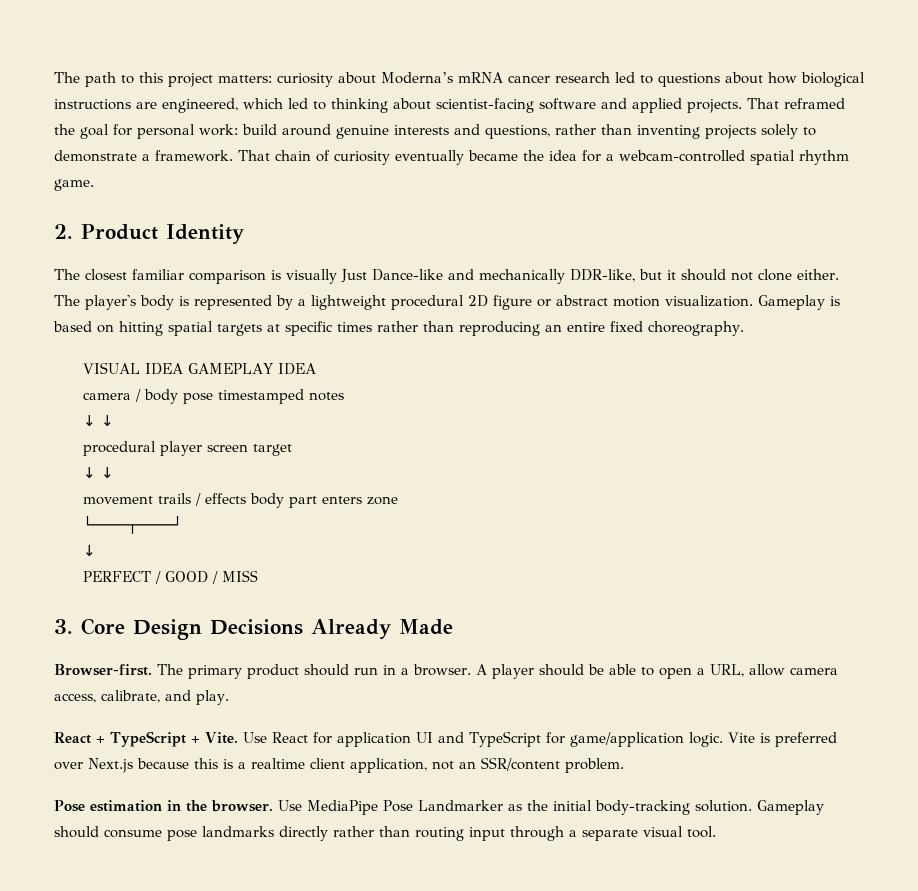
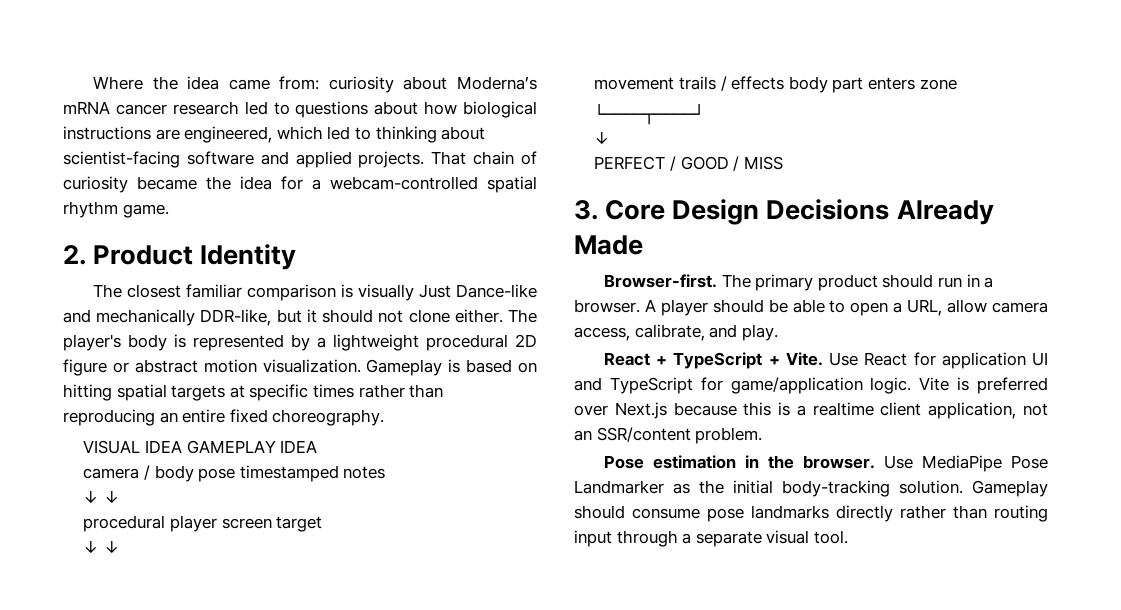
[54,72,272,87] The path to this project matters: -> [92,76,320,90] Where the idea came from:
[784,98,845,109] [54,124,816,139] [54,150,270,162] reframed the goal for personal work: build around genuine interests and questions, rather than inventing projects solely to demonstrate a framework. That -> (467, 158) none
[395,150,464,165] eventually -> (128, 184) none

